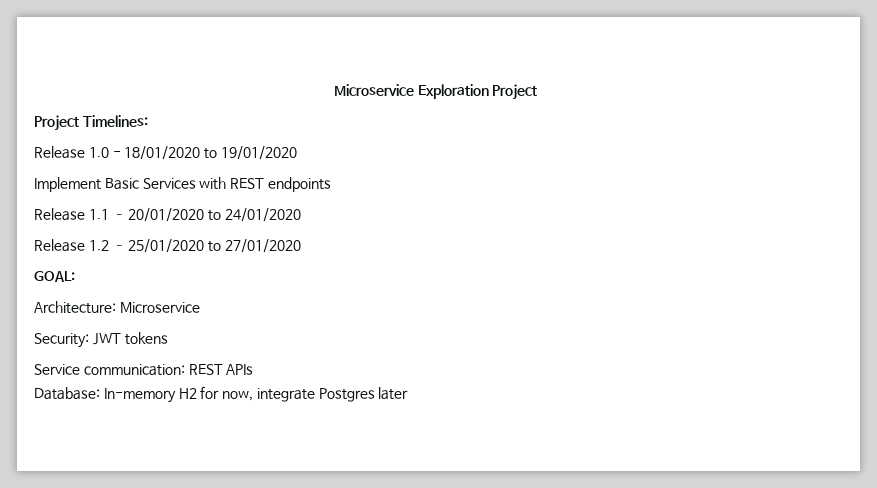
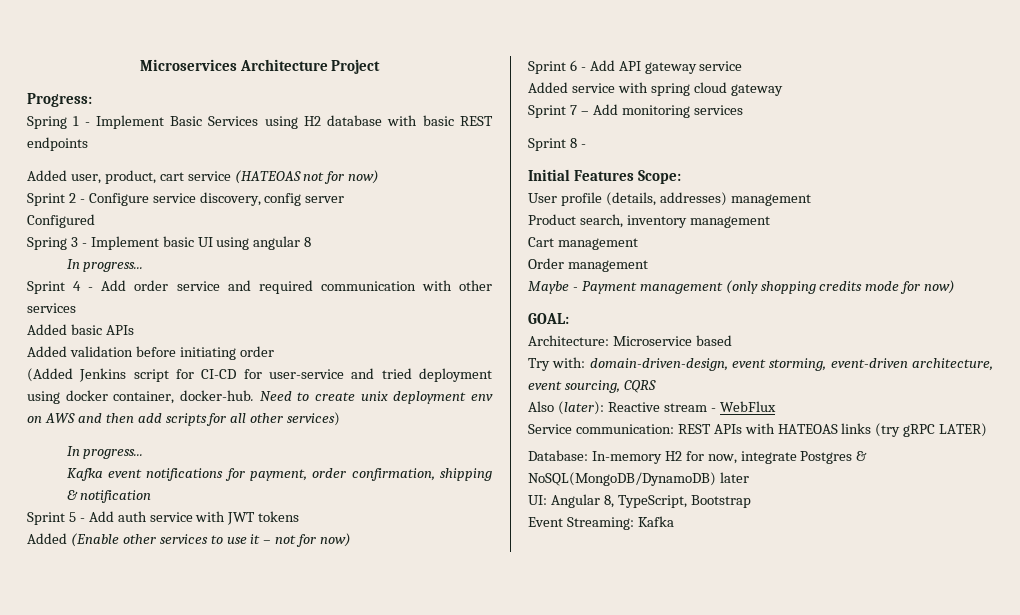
[333,84,489,99] Microservice Exploration -> [139,59,328,71] Microservices Architecture
[34,115,148,131] [34,146,297,160] [34,177,331,192] [34,208,301,222] [34,239,301,253] [34,271,75,282] [34,301,200,314] [34,332,168,348] [34,364,254,376] Project Timelines: // Release 1.0 - 18/01/2020 to 19/01/2020 // Implement Basic Services with REST endpoints // Release 1.1 – 20/01/2020 to 24/01/2020 // Release 1.2 – 25/01/2020 to 27/01/2020 // GOAL: // Architecture: Microservice // Security: JWT tokens // Service communication: REST APIs -> [27,93,92,107] [27,115,493,129] [27,137,88,151] [27,170,380,184] [27,192,345,206] [27,214,95,228] [27,236,312,250] [66,259,144,272] [27,280,493,294] [27,303,76,313] [27,324,134,335] [27,346,274,360] [27,368,492,382] [27,390,494,404] [27,412,341,426] [66,446,144,459] [66,468,492,481] [66,490,152,503] [27,511,300,525] [27,533,352,547] [528,60,743,74] [528,82,783,96] [528,104,743,118] [528,138,586,151] [528,169,681,184] [528,192,811,206] [528,214,770,228] [528,237,638,250] [528,258,648,272] [528,280,956,294] [528,313,569,324] [528,335,732,346] [528,357,993,371] [528,380,656,393] [528,401,776,415] [528,423,988,437] Progress: // Spring 1 - Implement Basic Services using H2 database with basic REST endpoints // Added user, product, cart service (HATEOAS not for now) // Sprint 2 - Configure service discovery, config server // Configured // Spring 3 - Implement basic UI using angular 8 // In progress... // Sprint 4 - Add order service and required communication with other services // Added basic APIs // Added validation before initiating order // (Added Jenkins script for CI-CD for user-service and tried deployment using docker container, docker-hub. Need to create unix deployment env on AWS and then add scripts for all other services) // In progress... // Kafka event notifications for payment, order confirmation, shipping & notification // Sprint 5 - Add auth service with JWT tokens // Added (Enable other services to use it – not for now) // Sprint 6 - Add API gateway service // Added service with spring cloud gateway // Sprint 7 – Add monitoring services // Sprint 8 - // Initial Features Scope: // User profile (details, addresses) management // Product search, inventory management // Cart management // Order management // Maybe - Payment management (only shopping credits mode for now) // GOAL: // Architecture: Microservice based // Try with: domain-driven-design, event storming, event-driven architecture, event sourcing, CQRS // Also (later): Reactive stream - WebFlux // Service communication: REST APIs with HATEOAS links (try gRPC LATER)
(375, 395) none -> [856,451,868,461] [528,472,716,486] & NoSQL(MongoDB/DynamoDB)
(409, 393) none -> [528,494,751,508] [528,516,674,530] // UI: Angular 8, TypeScript, Bootstrap // Event Streaming: Kafka

